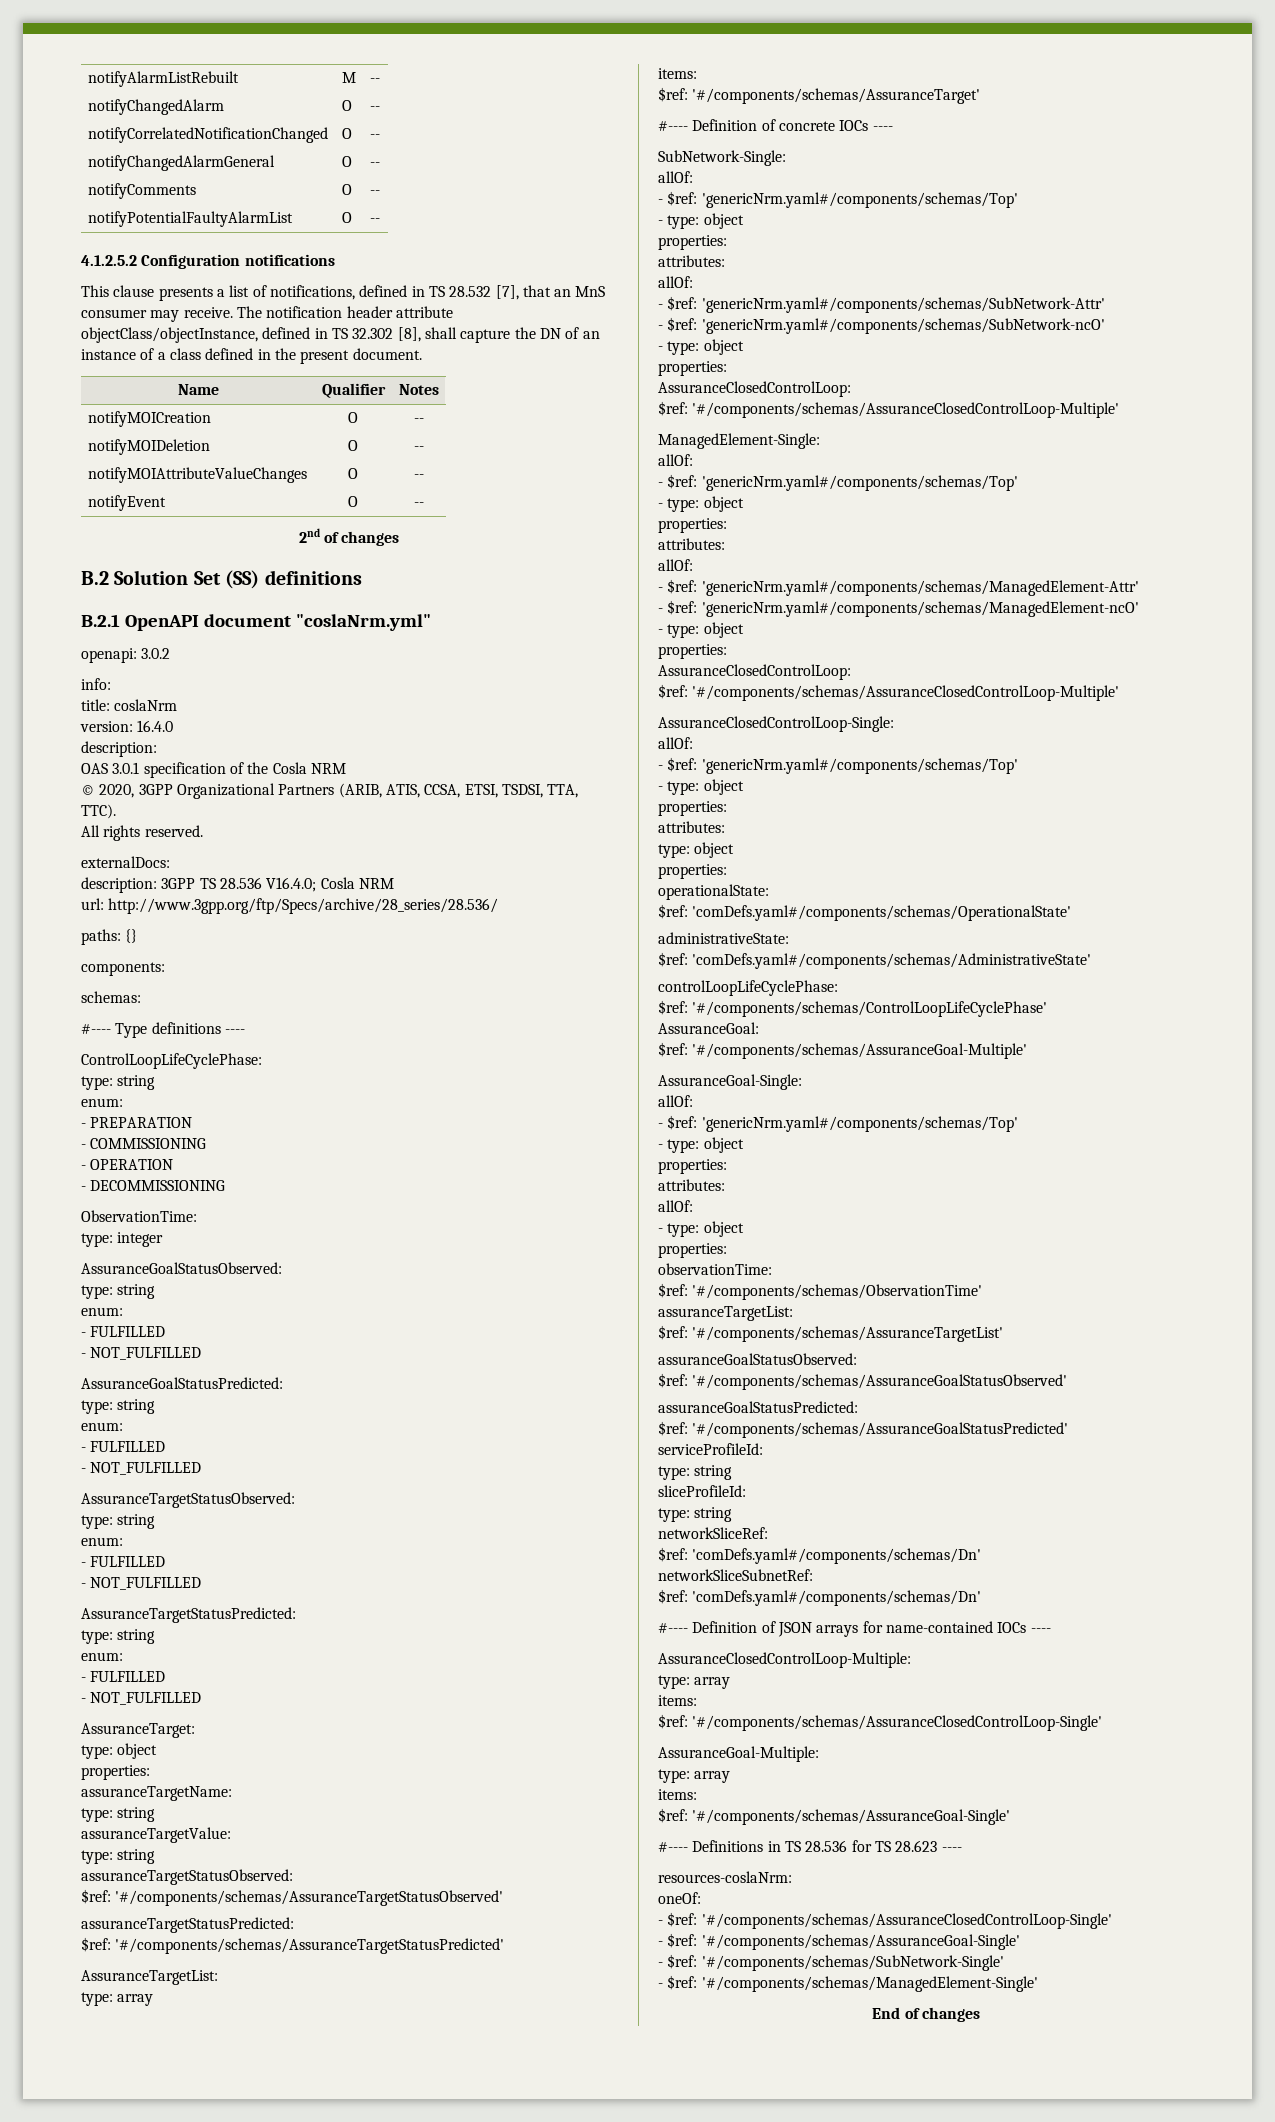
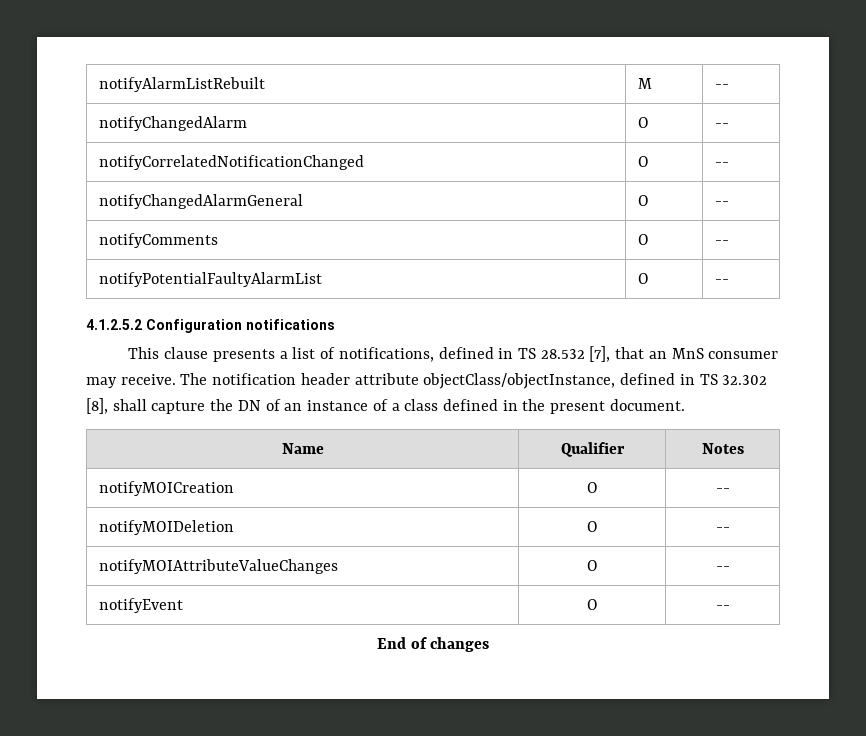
[298,528,400,546] [81,570,362,589] [81,614,431,631] [81,648,171,663] [81,678,111,690] [81,699,178,711] [80,720,174,732] [81,741,157,757] [81,762,346,778] [81,783,579,799] [81,804,116,819] [81,825,203,841] [81,856,170,868] [81,877,394,893] [81,898,499,914] [81,929,138,945] [81,962,165,976] [81,991,141,1003] [81,1022,245,1038] [81,1053,262,1069] [81,1075,156,1090] [81,1098,123,1107] [81,1117,193,1128] [81,1138,207,1149] [81,1159,174,1170] [81,1180,226,1191] [81,1210,197,1222] [81,1232,164,1247] [81,1262,282,1274] [81,1284,156,1299] [81,1307,123,1316] [81,1326,166,1337] [81,1347,202,1360] [81,1377,283,1389] [81,1399,156,1414] [81,1422,123,1431] [81,1441,166,1452] [81,1462,202,1475] [81,1492,295,1508] [81,1514,156,1529] [81,1537,123,1546] [81,1556,166,1567] [81,1577,202,1590] [81,1607,296,1623] [81,1629,156,1644] [81,1652,123,1661] [81,1671,166,1682] [81,1692,202,1705] [81,1723,195,1738] [81,1743,158,1759] [81,1765,150,1780] [81,1786,232,1801] [81,1807,156,1822] [81,1827,231,1843] [81,1849,156,1864] [81,1869,293,1885] [81,1889,504,1906] [81,1917,294,1933] [81,1937,505,1954] [81,1970,218,1985] [81,1992,154,2006] [658,68,697,79] [658,87,981,104] [658,119,893,131] [658,150,786,166] [658,171,693,183] [658,191,1018,208] [658,213,744,229] [658,235,727,250] [658,255,725,267] [658,276,693,288] [658,296,1105,313] [658,317,1105,334] [658,339,744,355] [658,361,727,376] [658,381,851,397] [658,401,1120,418] [658,433,820,449] [658,454,693,466] [658,474,1018,491] [658,496,744,512] [658,518,727,533] [658,538,725,550] [658,559,693,571] [658,579,1139,596] [658,600,1139,617] [658,622,744,638] [658,644,727,659] [658,664,851,680] [658,684,1120,701] [658,716,894,732] [658,737,693,749] [658,757,1018,774] [658,779,744,795] [658,801,727,816] [658,821,725,833] [658,842,735,858] [658,864,727,879] [658,884,769,900] [658,904,1072,921] [658,932,789,944] [658,952,1092,969] [658,980,838,996] [658,1000,1048,1017] [658,1022,759,1034] [658,1042,1028,1059] [658,1074,802,1090] [658,1095,693,1107] [658,1115,1018,1132] [658,1137,744,1153] [658,1159,727,1174] [658,1179,725,1191] [658,1200,693,1212] [658,1221,744,1237] [658,1243,727,1258] [658,1263,772,1275] [658,1283,983,1300] [658,1306,793,1321] [658,1325,1004,1342] [658,1353,857,1365] [658,1373,1068,1390] [658,1401,858,1413] [658,1421,1069,1438] [658,1443,763,1455] [658,1465,733,1480] [658,1485,746,1497] [658,1507,733,1522] [658,1527,768,1539] [658,1547,982,1564] [658,1569,813,1581] [658,1589,982,1606] [658,1621,1051,1637] [658,1652,911,1668] [658,1675,731,1689] [658,1695,697,1706] [658,1714,1103,1731] [658,1746,819,1762] [658,1769,731,1783] [658,1789,697,1800] [658,1808,1011,1825] [658,1840,962,1852] [658,1871,792,1883] [658,1892,701,1904] [658,1912,1112,1929] [658,1933,1020,1950] [658,1954,1004,1971] [658,1975,1038,1992] // 2nd of changes // B.2 Solution Set (SS) definitions // B.2.1 OpenAPI document "coslaNrm.yml" // openapi: 3.0.2 // info: // title: coslaNrm // version: 16.4.0 // description: // OAS 3.0.1 specification of the Cosla NRM // © 2020, 3GPP Organizational Partners (ARIB, ATIS, CCSA, ETSI, TSDSI, TTA, TTC). // All rights reserved. // externalDocs: // description: 3GPP TS 28.536 V16.4.0; Cosla NRM // url: http://www.3gpp.org/ftp/Specs/archive/28_series/28.536/ // paths: {} // components: // schemas: // #---- Type definitions ---- // ControlLoopLifeCyclePhase: // type: string // enum: // - PREPARATION // - COMMISSIONING // - OPERATION // - DECOMMISSIONING // ObservationTime: // type: integer // AssuranceGoalStatusObserved: // type: string // enum: // - FULFILLED // - NOT_FULFILLED // AssuranceGoalStatusPredicted: // type: string // enum: // - FULFILLED // - NOT_FULFILLED // AssuranceTargetStatusObserved: // type: string // enum: // - FULFILLED // - NOT_FULFILLED // AssuranceTargetStatusPredicted: // type: string // enum: // - FULFILLED // - NOT_FULFILLED // AssuranceTarget: // type: object // properties: // assuranceTargetName: // type: string // assuranceTargetValue: // type: string // assuranceTargetStatusObserved: // $ref: '#/components/schemas/AssuranceTargetStatusObserved' // assuranceTargetStatusPredicted: // $ref: '#/components/schemas/AssuranceTargetStatusPredicted' // AssuranceTargetList: // type: array // items: // $ref: '#/components/schemas/AssuranceTarget' // #---- Definition of concrete IOCs ---- // SubNetwork-Single: // allOf: // - $ref: 'genericNrm.yaml#/components/schemas/Top' // - type: object // properties: // attributes: // allOf: // - $ref: 'genericNrm.yaml#/components/schemas/SubNetwork-Attr' // - $ref: 'genericNrm.yaml#/components/schemas/SubNetwork-ncO' // - type: object // properties: // AssuranceClosedControlLoop: // $ref: '#/components/schemas/AssuranceClosedControlLoop-Multiple' // ManagedElement-Single: // allOf: // - $ref: 'genericNrm.yaml#/components/schemas/Top' // - type: object // properties: // attributes: // allOf: // - $ref: 'genericNrm.yaml#/components/schemas/ManagedElement-Attr' // - $ref: 'genericNrm.yaml#/components/schemas/ManagedElement-ncO' // - type: object // properties: // AssuranceClosedControlLoop: // $ref: '#/components/schemas/AssuranceClosedControlLoop-Multiple' // AssuranceClosedControlLoop-Single: // allOf: // - $ref: 'genericNrm.yaml#/components/schemas/Top' // - type: object // properties: // attributes: // type: object // properties: // operationalState: // $ref: 'comDefs.yaml#/components/schemas/OperationalState' // administrativeState: // $ref: 'comDefs.yaml#/components/schemas/AdministrativeState' // controlLoopLifeCyclePhase: // $ref: '#/components/schemas/ControlLoopLifeCyclePhase' // AssuranceGoal: // $ref: '#/components/schemas/AssuranceGoal-Multiple' // AssuranceGoal-Single: // allOf: // - $ref: 'genericNrm.yaml#/components/schemas/Top' // - type: object // properties: // attributes: // allOf: // - type: object // properties: // observationTime: // $ref: '#/components/schemas/ObservationTime' // assuranceTargetList: // $ref: '#/components/schemas/AssuranceTargetList' // assuranceGoalStatusObserved: // $ref: '#/components/schemas/AssuranceGoalStatusObserved' // assuranceGoalStatusPredicted: // $ref: '#/components/schemas/AssuranceGoalStatusPredicted' // serviceProfileId: // type: string // sliceProfileId: // type: string // networkSliceRef: // $ref: 'comDefs.yaml#/components/schemas/Dn' // networkSliceSubnetRef: // $ref: 'comDefs.yaml#/components/schemas/Dn' // #---- Definition of JSON arrays for name-contained IOCs ---- // AssuranceClosedControlLoop-Multiple: // type: array // items: // $ref: '#/components/schemas/AssuranceClosedControlLoop-Single' // AssuranceGoal-Multiple: // type: array // items: // $ref: '#/components/schemas/AssuranceGoal-Single' // #---- Definitions in TS 28.536 for TS 28.623 ---- // resources-coslaNrm: // oneOf: // - $ref: '#/components/schemas/AssuranceClosedControlLoop-Single' // - $ref: '#/components/schemas/AssuranceGoal-Single' // - $ref: '#/components/schemas/SubNetwork-Single' // - $ref: '#/components/schemas/ManagedElement-Single' -> (730, 607) none

